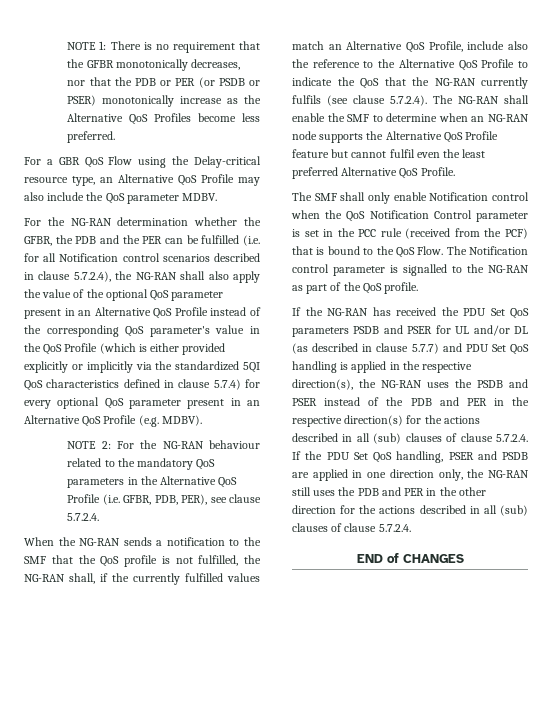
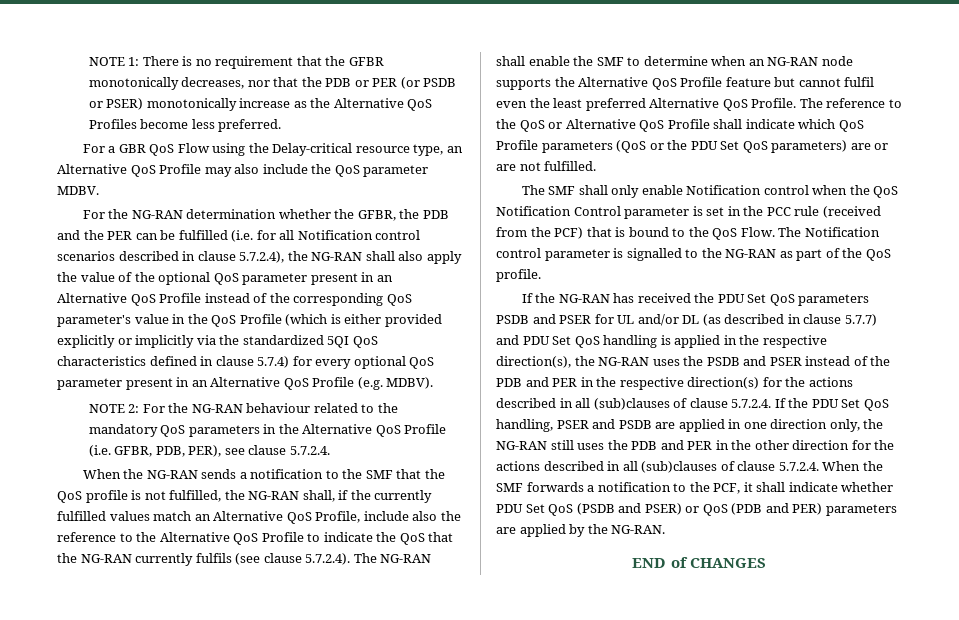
(455, 171) none -> [799,98,902,108] [496,119,864,132] [496,140,889,153] [496,161,597,171] The reference to the QoS or Alternative QoS Profile shall indicate which QoS Profile parameters (QoS or the PDU Set QoS parameters) are or are not fulfilled.
[373,433,442,444] (sub) clauses -> [593,398,670,410] (sub)clauses
[500,505,528,516] [292,523,411,532] (sub) clauses of clause 5.7.2.4. -> [641,461,883,473] [496,482,894,494] [496,503,897,516] [496,524,666,537] (sub)clauses of clause 5.7.2.4. When the SMF forwards a notification to the PCF, it shall indicate whether PDU Set QoS (PSDB and PSER) or QoS (PDB and PER) parameters are applied by the NG-RAN.

